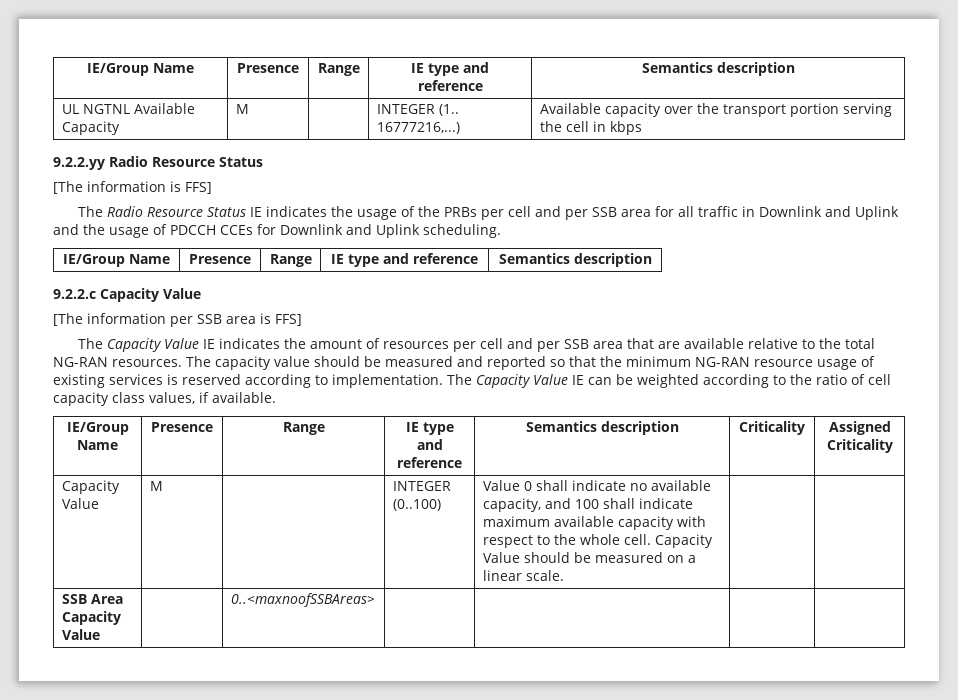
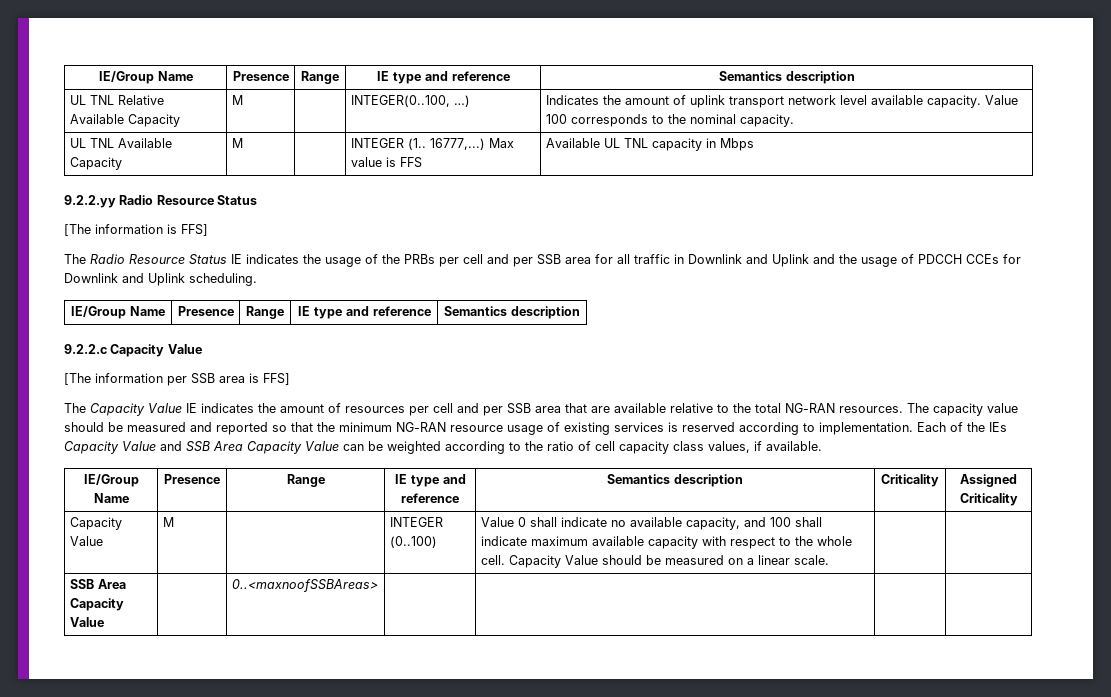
[82,104,130,114] NGTNL -> [89,95,164,105] [69,114,180,127] [231,95,243,105] [350,95,470,107] [545,95,1018,108] [545,114,794,127] [69,138,114,148] TNL Relative Available Capacity | M | | INTEGER(0..100, …) | Indicates the amount of uplink transport network level available capacity. Value 100 corresponds to the nominal capacity. // UL TNL
[376,122,460,134] [539,103,892,117] [539,121,642,135] 16777216,...) | Available capacity over the transport portion serving the cell in kbps -> [429,138,514,150] [350,157,422,168] [545,138,754,151] 16777,...) Max value is FFS | Available UL TNL capacity in Mbps
[447,374,584,388] The Capacity Value IE -> [917,422,1007,432] [64,441,339,454] Each of the IEs Capacity Value and SSB Area Capacity Value

